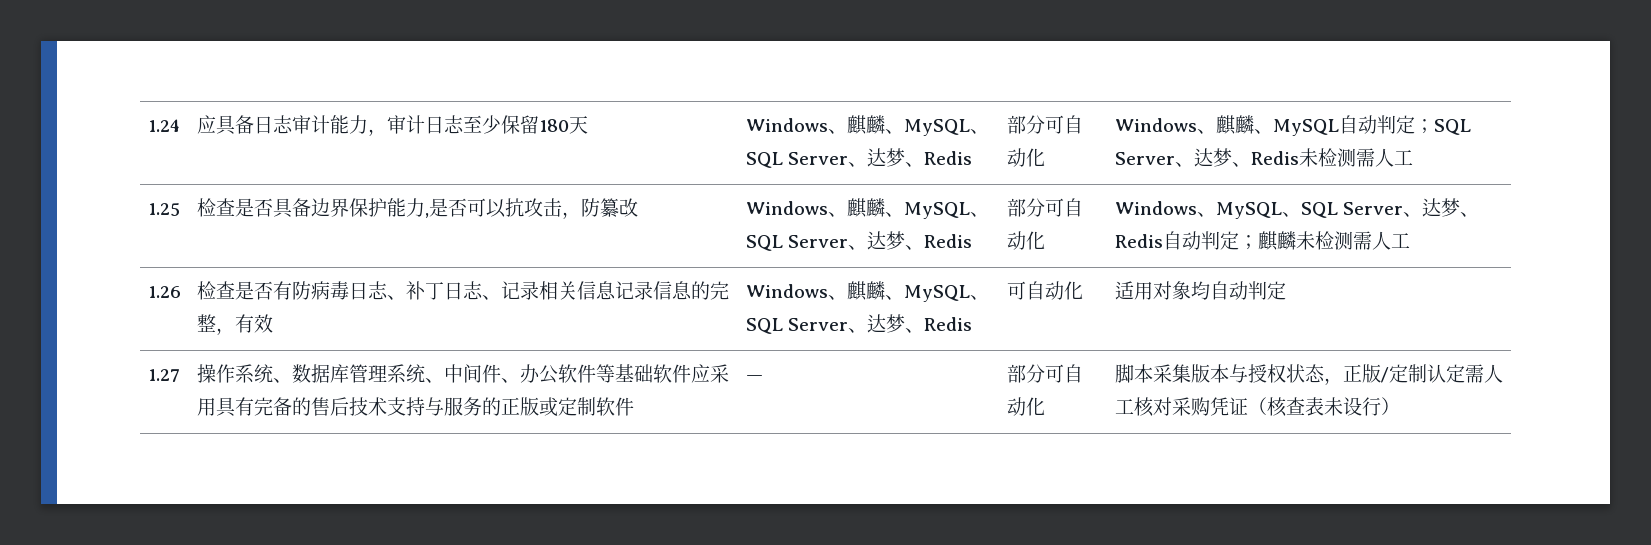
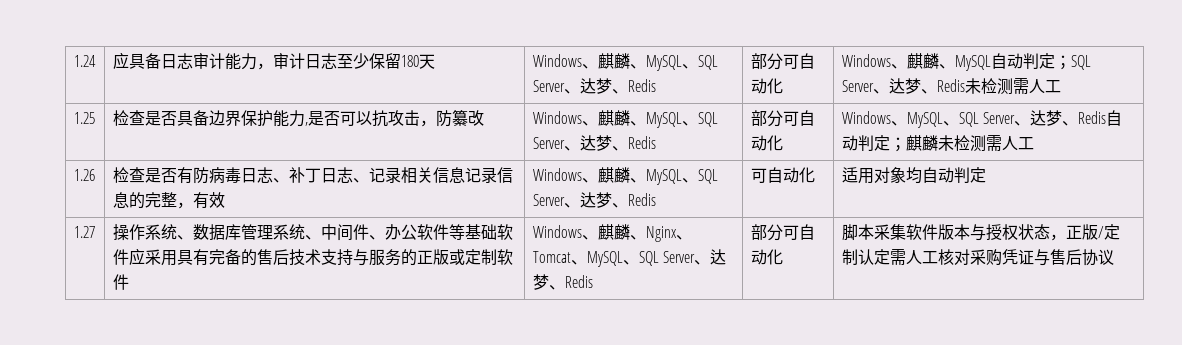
[745,375,763,381] — -> [532,224,692,242] [532,249,726,267] [532,274,593,290] Windows、麒麟、Nginx、Tomcat、MySQL、SQL Server、达梦、Redis
(1191, 373) none -> [905,224,938,240] 软件
[1247,397,1400,417] （核查表未设行） -> [1033,249,1114,266] 与售后协议

